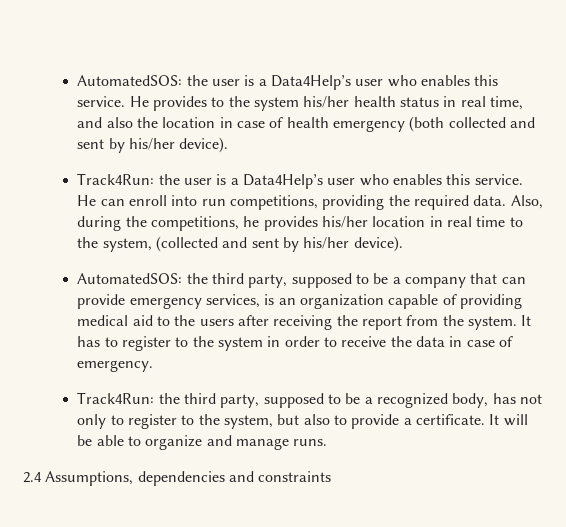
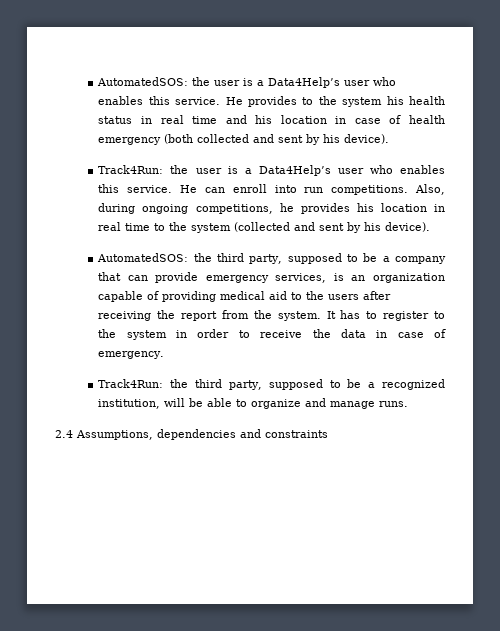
[303,96,350,108] his/her -> [386,96,404,105] his
[489,96,523,110] [77,117,159,128] time, and also the -> [192,115,273,124] time and his
[129,138,176,150] his/her -> [323,134,341,143] his
[229,195,507,210] competitions, providing the required data. -> [331,185,409,195] competitions.
[125,216,147,227] the -> [142,204,189,214] ongoing
[321,216,368,228] his/her -> [356,203,374,212] his
[102,238,152,252] system, -> [191,223,232,233] system
[303,237,350,249] his/her -> [364,222,382,231] his
[452,393,542,408] [77,414,500,429] body, has not only to register to the system, but also to provide a certificate. It -> [98,399,161,409] institution,

